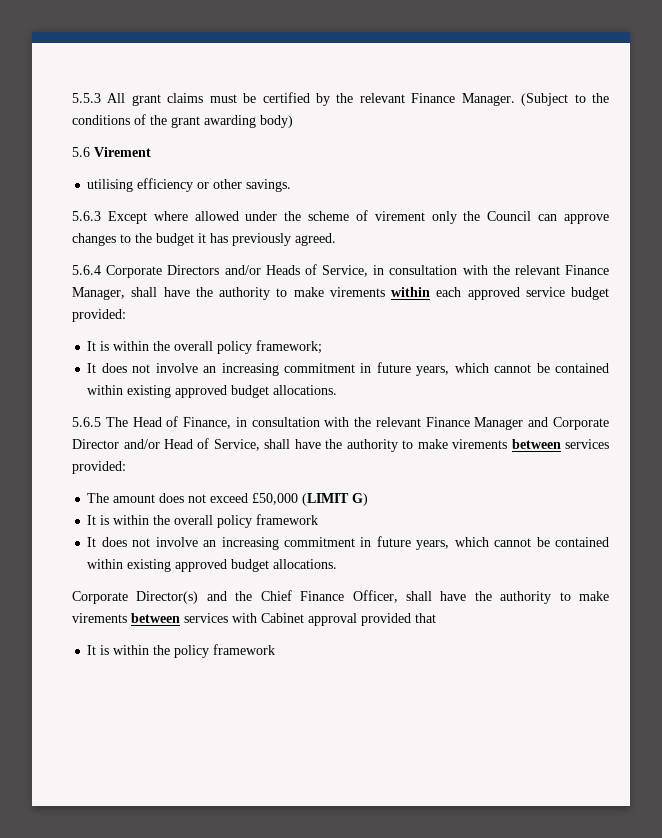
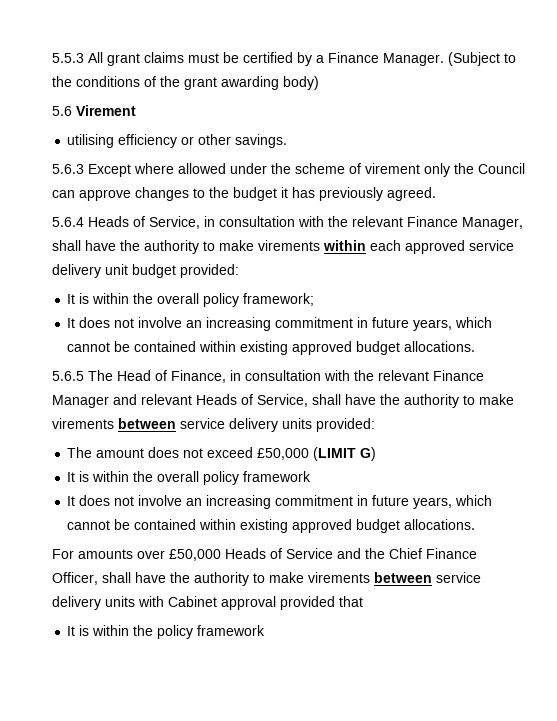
[336,93,405,103] the relevant -> [315,55,324,63] a
[106,265,261,278] Corporate Directors and/or -> (84, 222) none
(565, 292) none -> [51,264,128,278] delivery unit
[552,417,609,430] [72,439,193,449] Corporate Director and/or Head -> [140,394,237,405] relevant Heads
[565,439,610,449] services -> [179,418,312,432] service delivery units
[72,591,199,604] Corporate Director(s) -> [51,548,333,561] For amounts over £50,000 Heads of Service
[184,613,229,623] services -> [435,572,481,583] [51,596,135,610] service delivery units

